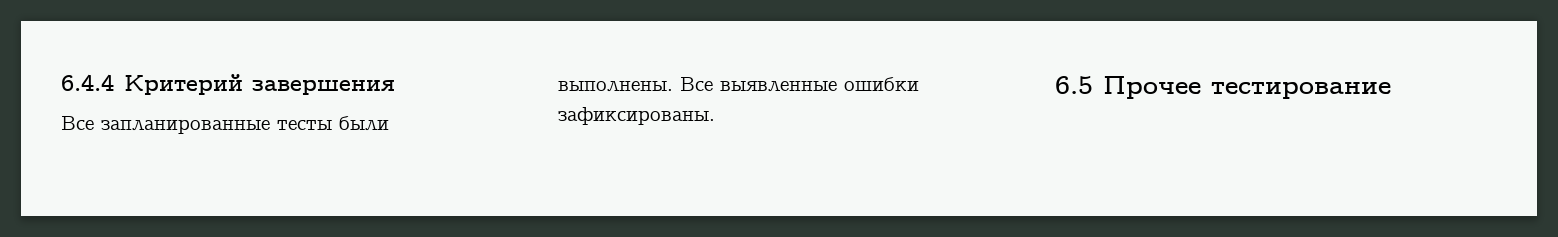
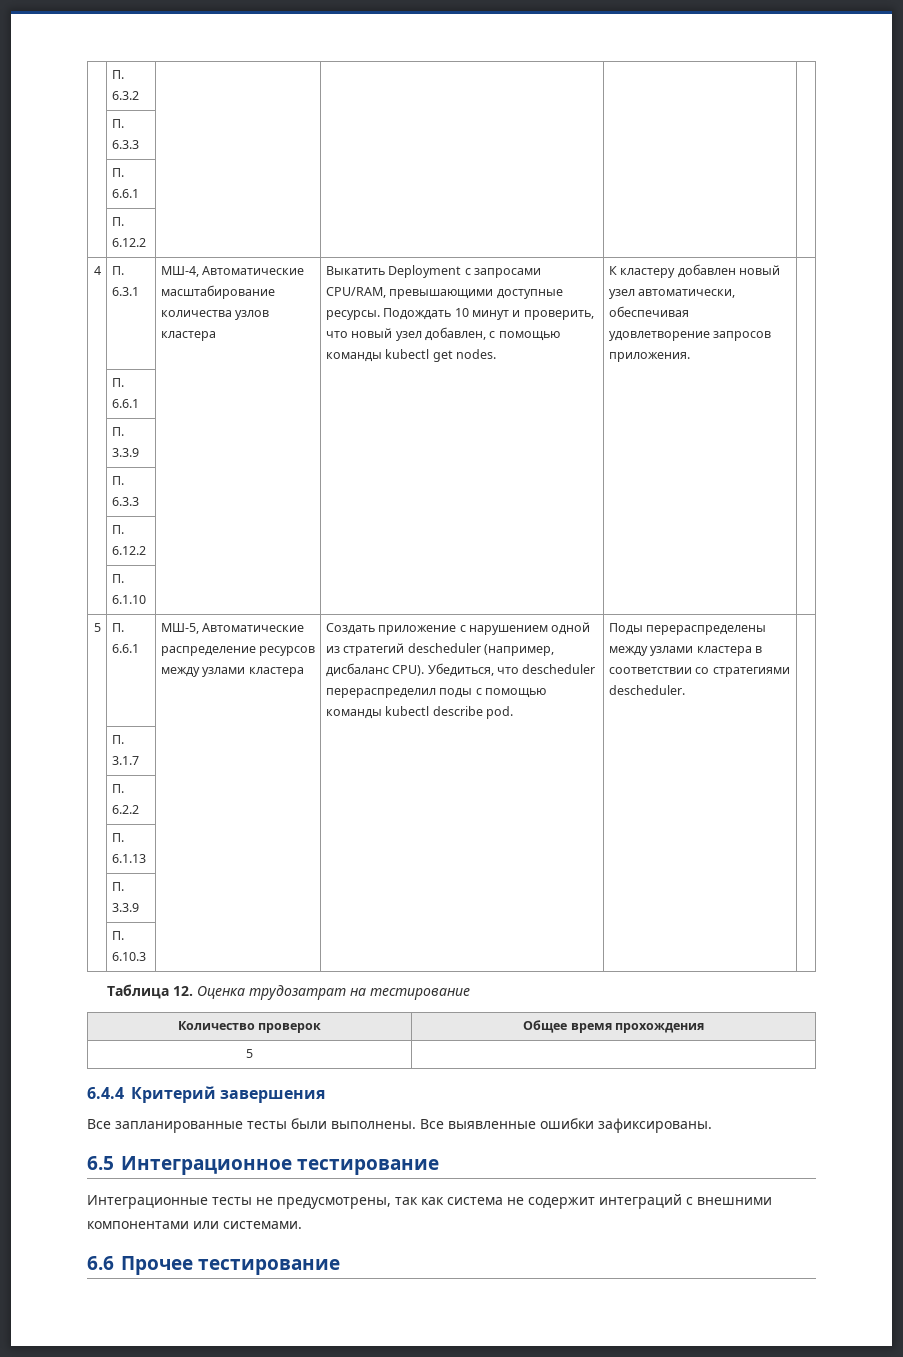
(61, 82) none -> [111,70,124,79] [111,91,139,100] [111,119,124,128] [111,140,139,149] [111,168,124,177] [111,189,139,198] [111,217,124,226] [111,238,146,247] [93,266,101,275] [111,266,124,275] [111,287,139,296] [160,266,305,277] [160,285,275,299] [160,310,270,320] [160,331,216,341] [325,265,541,278] [325,287,563,299] [325,308,594,320] [325,327,560,341] [325,349,496,362] [608,264,780,278] [608,289,736,299] [608,306,689,317] [608,331,772,341] [608,352,690,362] [111,378,124,387] [111,399,139,408] [111,427,124,436] [111,448,139,457] [111,476,124,485] [111,497,139,506] [111,525,124,534] [111,546,146,555] [111,574,124,583] [111,595,146,604] [93,623,101,632] [111,623,124,632] [111,644,139,653] [160,623,305,634] [160,646,316,656] [160,667,304,677] [325,622,591,635] [325,643,554,656] [325,663,596,677] [325,688,546,698] [325,706,513,719] [608,623,767,635] [608,646,762,656] [608,667,790,677] [608,685,685,695] [111,735,124,744] [111,756,139,765] [111,784,124,793] [111,805,139,814] [111,833,124,842] [111,854,146,863] [111,882,124,891] [111,903,139,912] [111,931,124,940] [111,952,146,961] [106,984,470,1000] [177,1021,322,1033] [523,1020,704,1033] [246,1049,253,1058] | П. 6.3.2 | | | | // | П. 6.3.3 | | | | // | П. 6.6.1 | | | | // | П. 6.12.2 | | | | // 4 | П. 6.3.1 | МШ-4, Автоматические масштабирование количества узлов кластера | Выкатить Deployment с запросами CPU/RAM, превышающими доступные ресурсы. Подождать 10 минут и проверить, что новый узел добавлен, с помощью команды kubectl get nodes. | К кластеру добавлен новый узел автоматически, обеспечивая удовлетворение запросов приложения. | // | П. 6.6.1 | | | | // | П. 3.3.9 | | | | // | П. 6.3.3 | | | | // | П. 6.12.2 | | | | // | П. 6.1.10 | | | | // 5 | П. 6.6.1 | МШ-5, Автоматические распределение ресурсов между узлами кластера | Создать приложение с нарушением одной из стратегий descheduler (например, дисбаланс CPU). Убедиться, что descheduler перераспределил поды с помощью команды kubectl describe pod. | Поды перераспределены между узлами кластера в соответствии со стратегиями descheduler. | // | П. 3.1.7 | | | | // | П. 6.2.2 | | | | // | П. 6.1.13 | | | | // | П. 3.3.9 | | | | // | П. 6.10.3 | | | | // Таблица 12. Оценка трудозатрат на тестирование // Количество проверок | Общее время прохождения // 5 | //
(1093, 85) none -> [121,1156,440,1175] [87,1194,772,1209] [87,1221,302,1229] [87,1256,114,1270] Интеграционное тестирование // Интеграционные тесты не предусмотрены, так как система не содержит интеграций с внешними компонентами или системами. // 6.6

